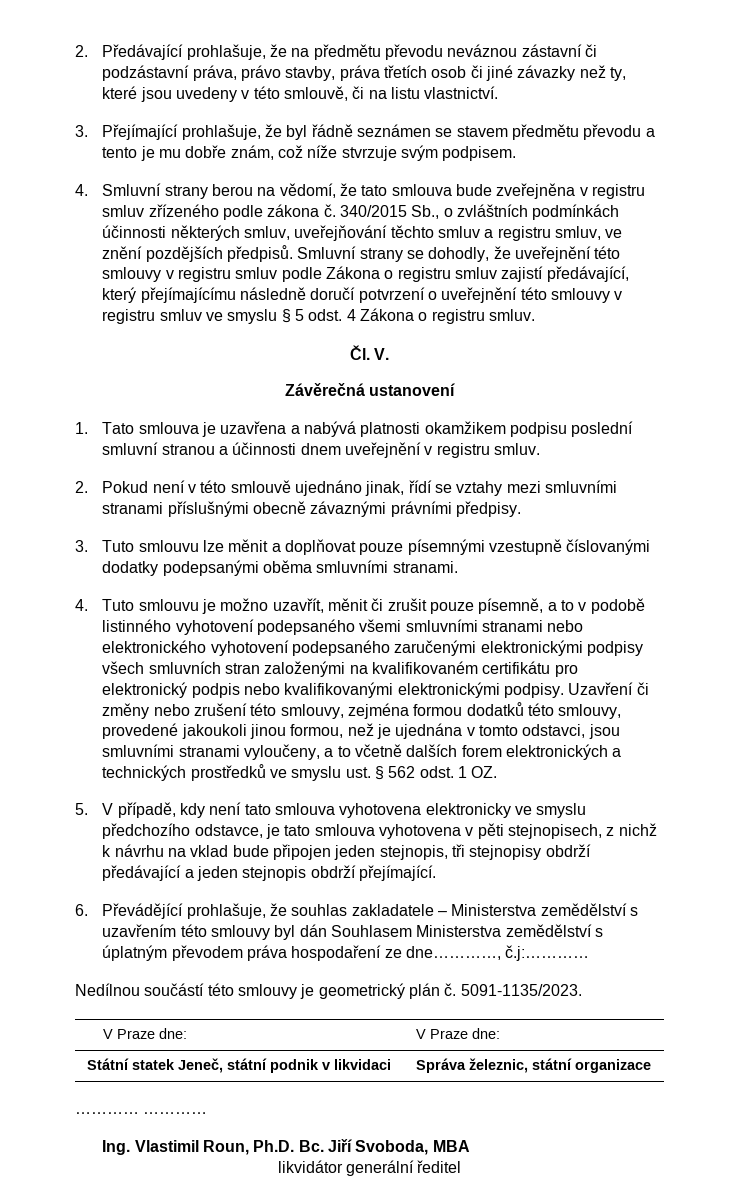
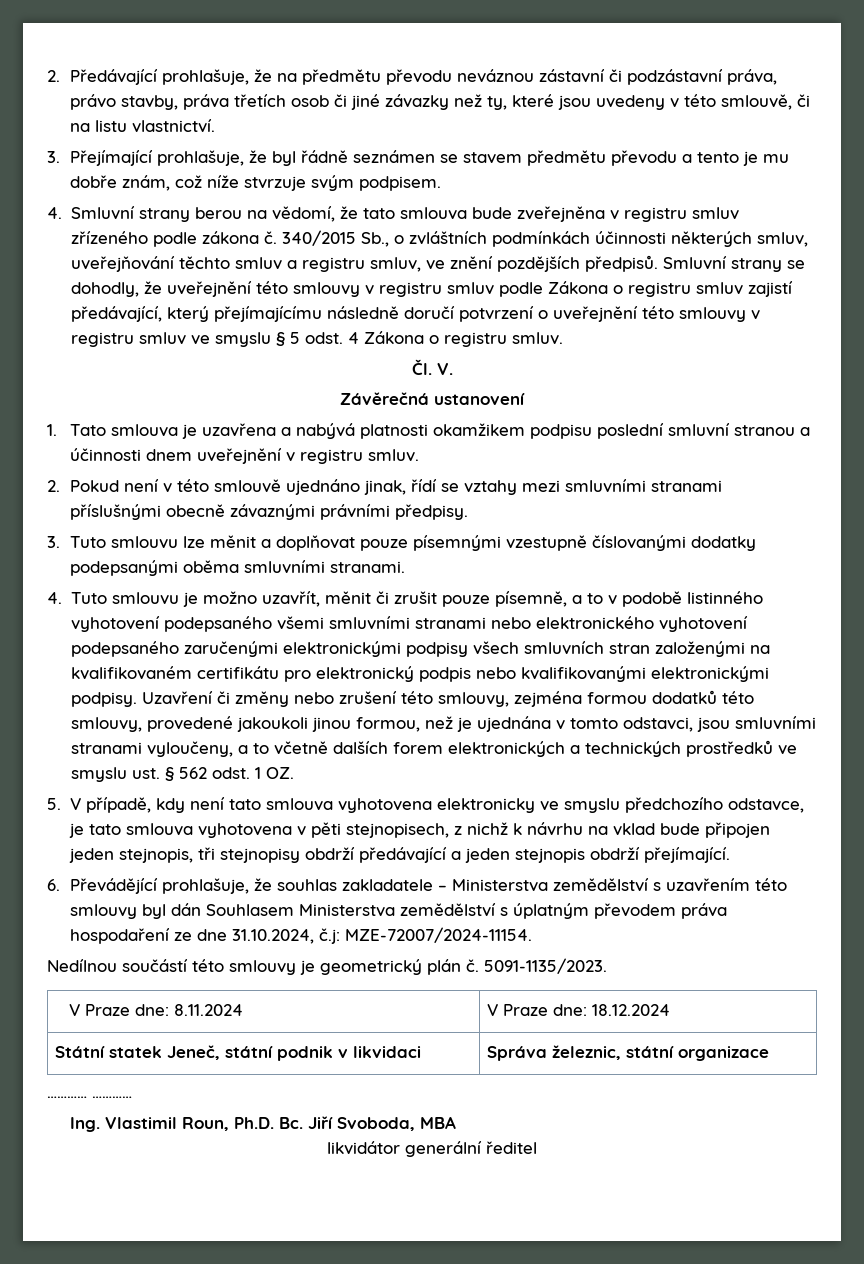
[405,945,590,961] dne…………, č.j:………… -> [197,927,533,944] dne 31.10.2024, č.j: MZE-72007/2024-11154.
[416,1028,501,1039] | V Praze dne: -> [173,1004,243,1016] [486,1004,670,1016] 8.11.2024 | V Praze dne: 18.12.2024

